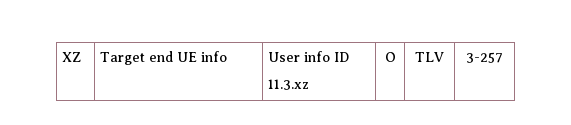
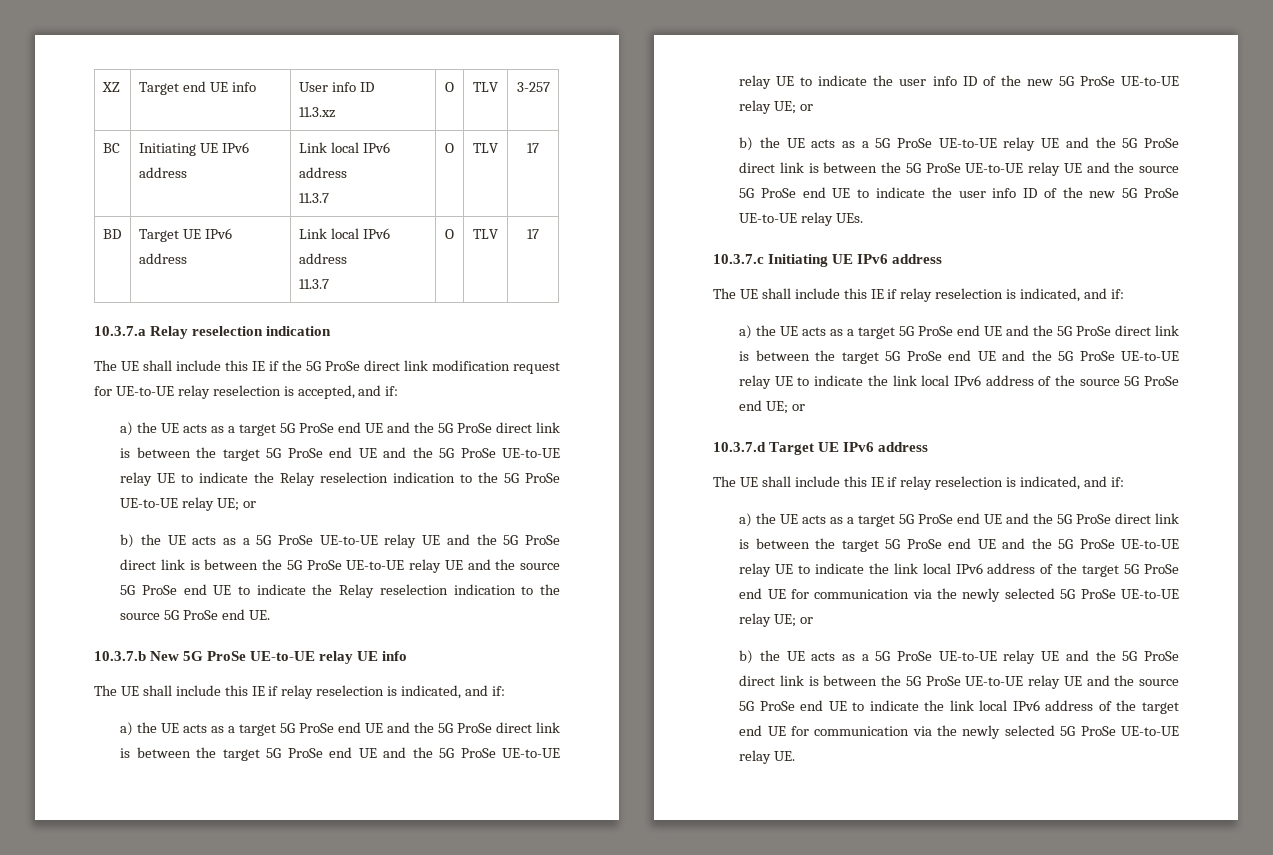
(503, 57) none -> [102,143,120,153] [138,142,249,156] [138,167,187,178] [298,142,390,153] [298,167,347,178] [298,193,329,203] [445,143,454,153] [473,143,498,153] [527,143,539,153] [102,229,121,239] [138,228,232,242] [138,253,187,264] [298,228,390,239] [298,253,347,264] [298,279,329,289] [445,229,454,239] [473,229,498,239] [527,229,539,239] [94,326,332,339] [94,360,560,374] [94,385,399,399] [120,422,560,436] [120,447,560,461] [120,472,560,486] [120,497,256,511] [120,534,561,548] [120,559,560,573] [120,584,560,598] [120,609,270,620] [94,651,408,664] [94,685,505,699] [120,722,560,736] [120,747,560,761] [739,75,1179,89] [739,100,813,114] [739,137,1179,151] [739,162,1179,176] [739,187,1179,198] [739,212,863,226] [713,254,943,267] [713,288,1124,302] [739,325,1179,339] [739,350,1179,364] [739,375,1179,389] [739,400,805,414] [713,442,929,455] [713,476,1124,490] [739,513,1179,527] [739,538,1179,552] [739,563,1179,577] [739,588,1179,602] [739,613,813,627] [739,650,1179,664] [739,675,1179,689] [739,700,1179,714] [739,725,1179,739] [739,750,796,764] // BC | Initiating UE IPv6 address | Link local IPv6 address // 11.3.7 | O | TLV | 17 // BD | Target UE IPv6 address | Link local IPv6 address // 11.3.7 | O | TLV | 17 // 10.3.7.a Relay reselection indication // The UE shall include this IE if the 5G ProSe direct link modification request for UE-to-UE relay reselection is accepted, and if: // a) the UE acts as a target 5G ProSe end UE and the 5G ProSe direct link is between the target 5G ProSe end UE and the 5G ProSe UE-to-UE relay UE to indicate the Relay reselection indication to the 5G ProSe UE-to-UE relay UE; or // b) the UE acts as a 5G ProSe UE-to-UE relay UE and the 5G ProSe direct link is between the 5G ProSe UE-to-UE relay UE and the source 5G ProSe end UE to indicate the Relay reselection indication to the source 5G ProSe end UE. // 10.3.7.b New 5G ProSe UE-to-UE relay UE info // The UE shall include this IE if relay reselection is indicated, and if: // a) the UE acts as a target 5G ProSe end UE and the 5G ProSe direct link is between the target 5G ProSe end UE and the 5G ProSe UE-to-UE relay UE to indicate the user info ID of the new 5G ProSe UE-to-UE relay UE; or // b) the UE acts as a 5G ProSe UE-to-UE relay UE and the 5G ProSe direct link is between the 5G ProSe UE-to-UE relay UE and the source 5G ProSe end UE to indicate the user info ID of the new 5G ProSe UE-to-UE relay UEs. // 10.3.7.c Initiating UE IPv6 address // The UE shall include this IE if relay reselection is indicated, and if: // a) the UE acts as a target 5G ProSe end UE and the 5G ProSe direct link is between the target 5G ProSe end UE and the 5G ProSe UE-to-UE relay UE to indicate the link local IPv6 address of the source 5G ProSe end UE; or // 10.3.7.d Target UE IPv6 address // The UE shall include this IE if relay reselection is indicated, and if: // a) the UE acts as a target 5G ProSe end UE and the 5G ProSe direct link is between the target 5G ProSe end UE and the 5G ProSe UE-to-UE relay UE to indicate the link local IPv6 address of the target 5G ProSe end UE for communication via the newly selected 5G ProSe UE-to-UE relay UE; or // b) the UE acts as a 5G ProSe UE-to-UE relay UE and the 5G ProSe direct link is between the 5G ProSe UE-to-UE relay UE and the source 5G ProSe end UE to indicate the link local IPv6 address of the target end UE for communication via the newly selected 5G ProSe UE-to-UE relay UE.

